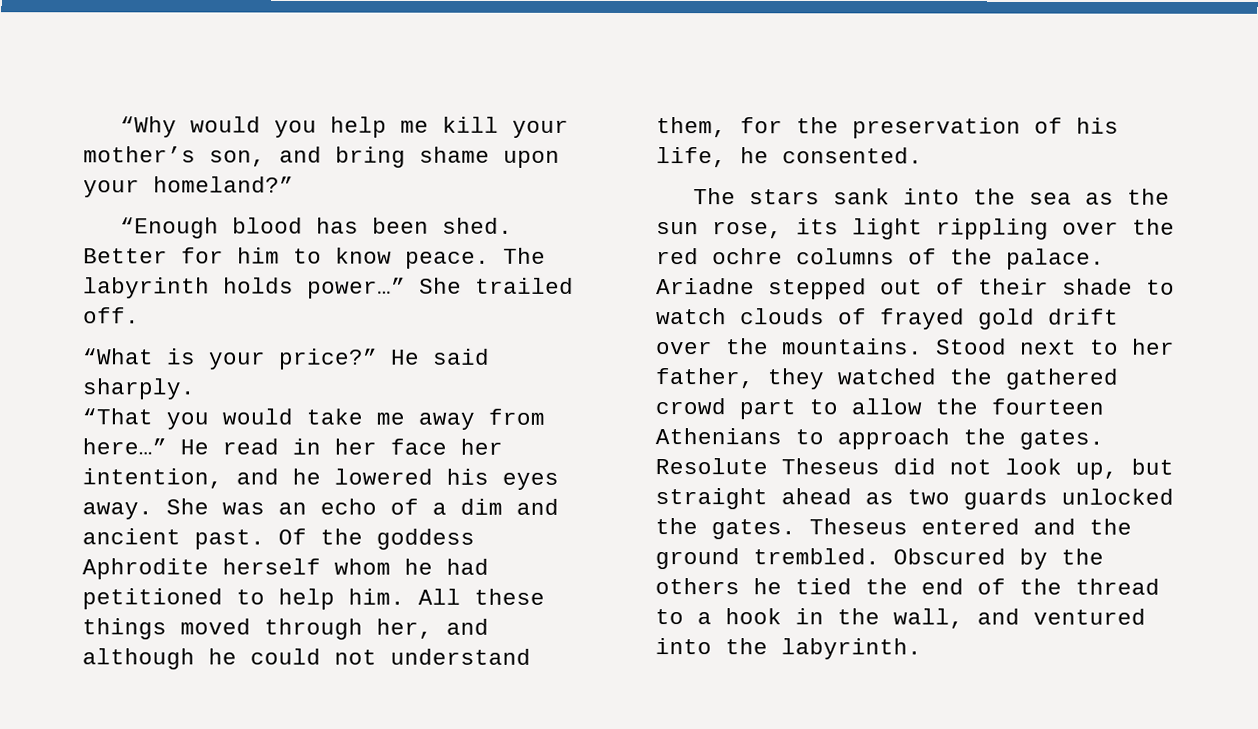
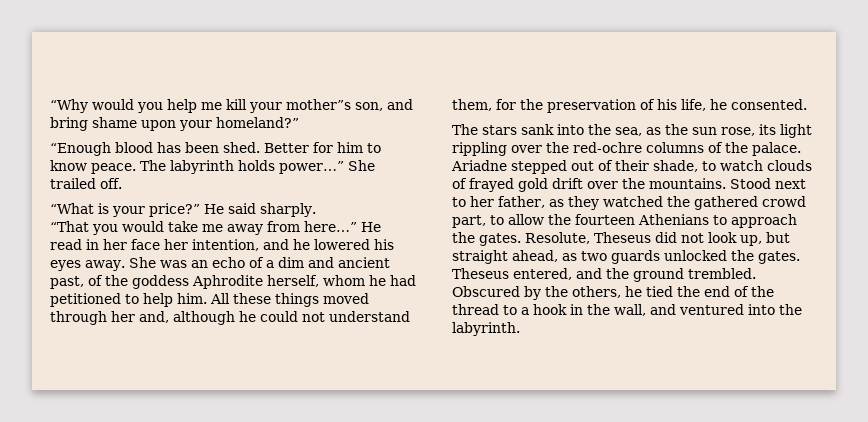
[83,146,196,163] mother’s -> [286,99,351,110] mother”s
[194,528,307,550] past. Of -> [50,275,103,289] past, of
[222,558,321,575] herself -> [267,275,319,287] herself,
[376,618,489,639] her, and -> [111,311,169,323] her and,
[1028,192,1072,205] sea -> [615,127,642,136] sea,
[656,248,783,265] red ochre -> [573,142,642,153] red-ochre
[1062,278,1133,295] shade -> [653,160,698,172] shade,
(754, 378) none -> [548,199,564,207] as
[739,399,796,420] part -> [452,215,486,228] part,
[655,458,768,475] Resolute -> [525,232,590,244] Resolute,
[781,488,852,505] ahead -> [512,250,558,262] ahead,
[921,518,1020,535] entered -> [513,268,572,280] entered,
[655,578,740,595] others -> [572,286,621,298] others,

